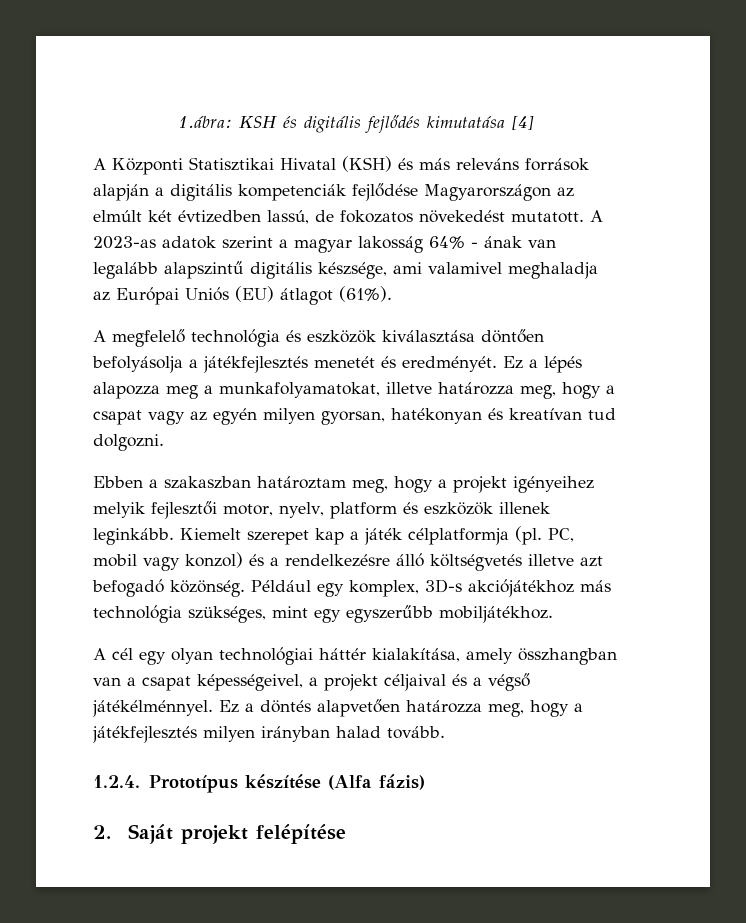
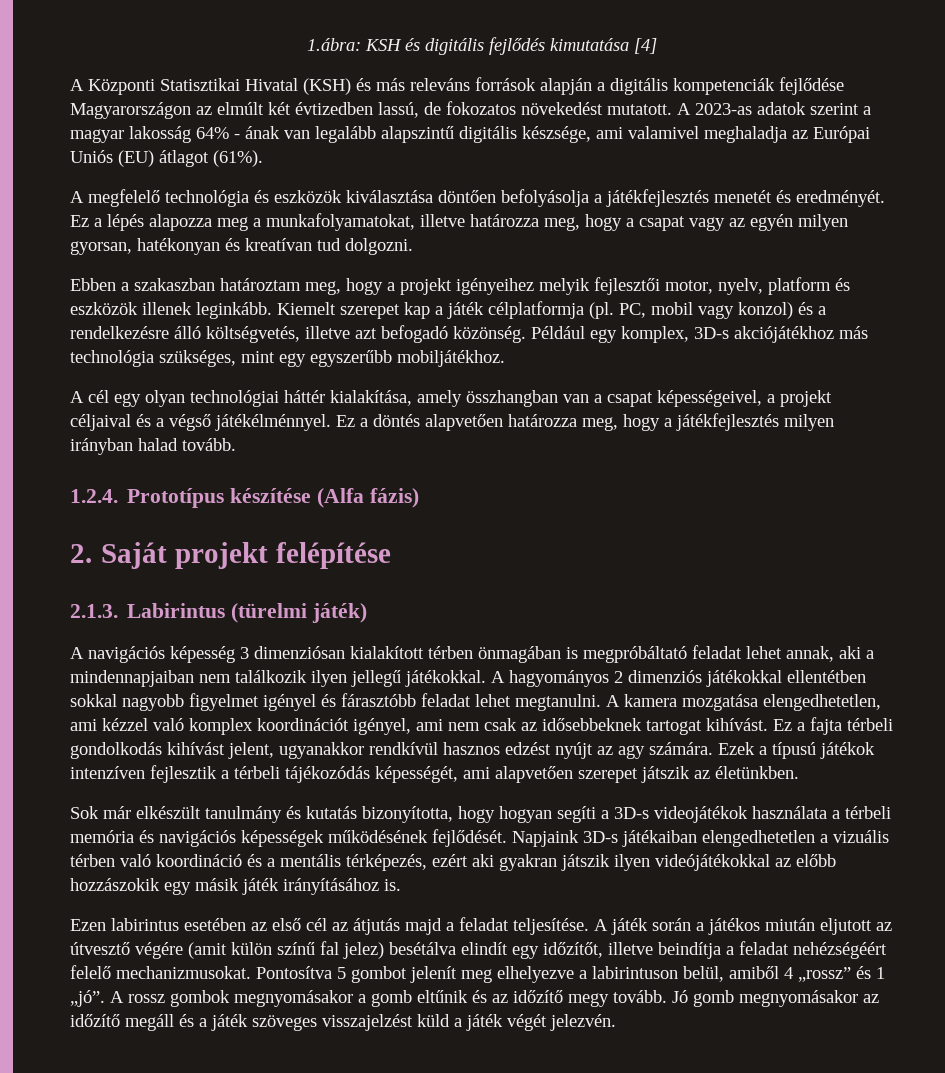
[430,554,522,571] költségvetés -> [206,326,300,343] költségvetés,
(346, 834) none -> [70,603,367,623] [70,645,874,663] [70,670,866,687] [70,693,881,711] [70,717,893,735] [70,742,875,759] [70,765,799,783] [70,806,891,823] [70,829,889,847] [70,854,836,871] [70,878,401,895] [70,917,892,935] [70,941,887,959] [70,965,885,983] [70,990,879,1007] [70,1014,616,1031] // 2.1.3. Labirintus (türelmi játék) // A navigációs képesség 3 dimenziósan kialakított térben önmagában is megpróbáltató feladat lehet annak, aki a mindennapjaiban nem találkozik ilyen jellegű játékokkal. A hagyományos 2 dimenziós játékokkal ellentétben sokkal nagyobb figyelmet igényel és fárasztóbb feladat lehet megtanulni. A kamera mozgatása elengedhetetlen, ami kézzel való komplex koordinációt igényel, ami nem csak az idősebbeknek tartogat kihívást. Ez a fajta térbeli gondolkodás kihívást jelent, ugyanakkor rendkívül hasznos edzést nyújt az agy számára. Ezek a típusú játékok intenzíven fejlesztik a térbeli tájékozódás képességét, ami alapvetően szerepet játszik az életünkben. // Sok már elkészült tanulmány és kutatás bizonyította, hogy hogyan segíti a 3D-s videojátékok használata a térbeli memória és navigációs képességek működésének fejlődését. Napjaink 3D-s játékaiban elengedhetetlen a vizuális térben való koordináció és a mentális térképezés, ezért aki gyakran játszik ilyen videójátékokkal az előbb hozzászokik egy másik játék irányításához is. // Ezen labirintus esetében az első cél az átjutás majd a feladat teljesítése. A játék során a játékos miután eljutott az útvesztő végére (amit külön színű fal jelez) besétálva elindít egy időzítőt, illetve beindítja a feladat nehézségéért felelő mechanizmusokat. Pontosítva 5 gombot jelenít meg elhelyezve a labirintuson belül, amiből 4 „rossz” és 1 „jó”. A rossz gombok megnyomásakor a gomb eltűnik és az időzítő megy tovább. Jó gomb megnyomásakor az időzítő megáll és a játék szöveges visszajelzést küld a játék végét jelezvén.

